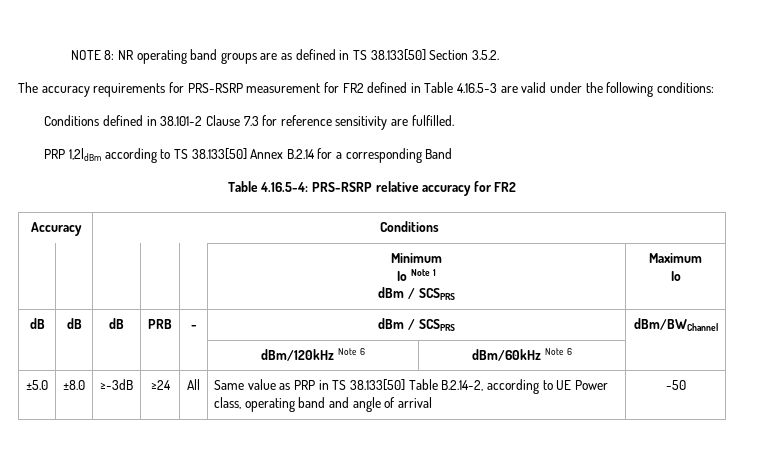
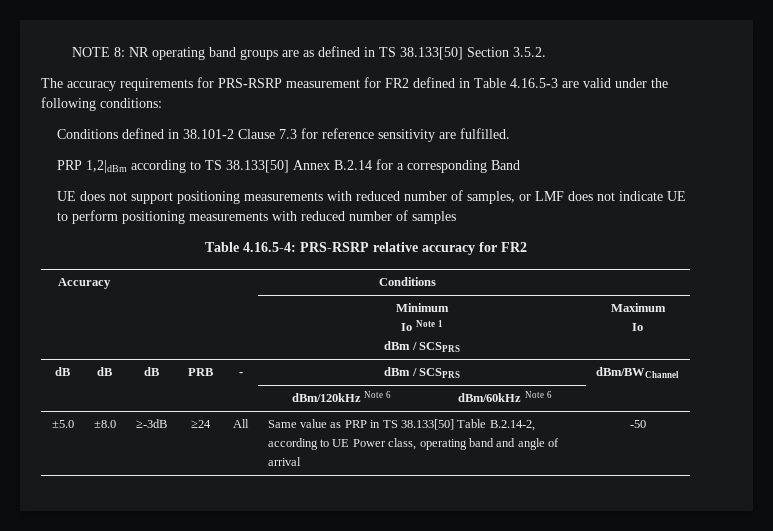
(453, 153) none -> [56,190,686,204] [56,210,456,224] // UE does not support positioning measurements with reduced number of samples, or LMF does not indicate UE to perform positioning measurements with reduced number of samples

